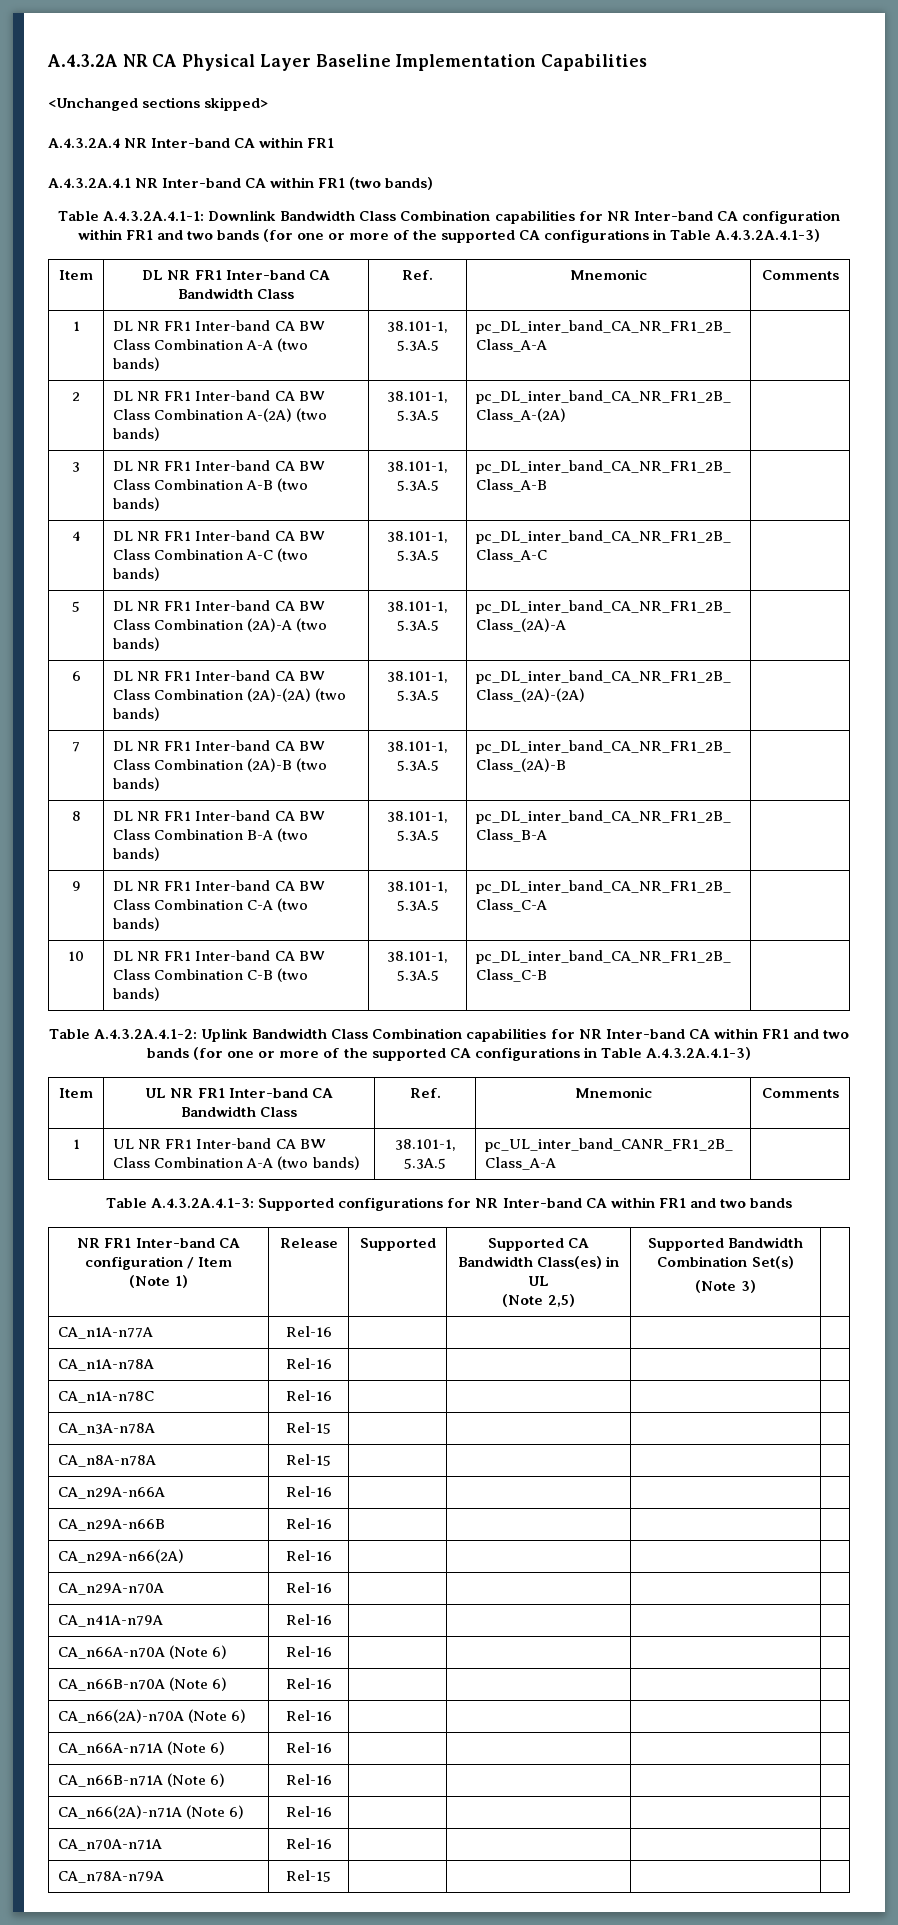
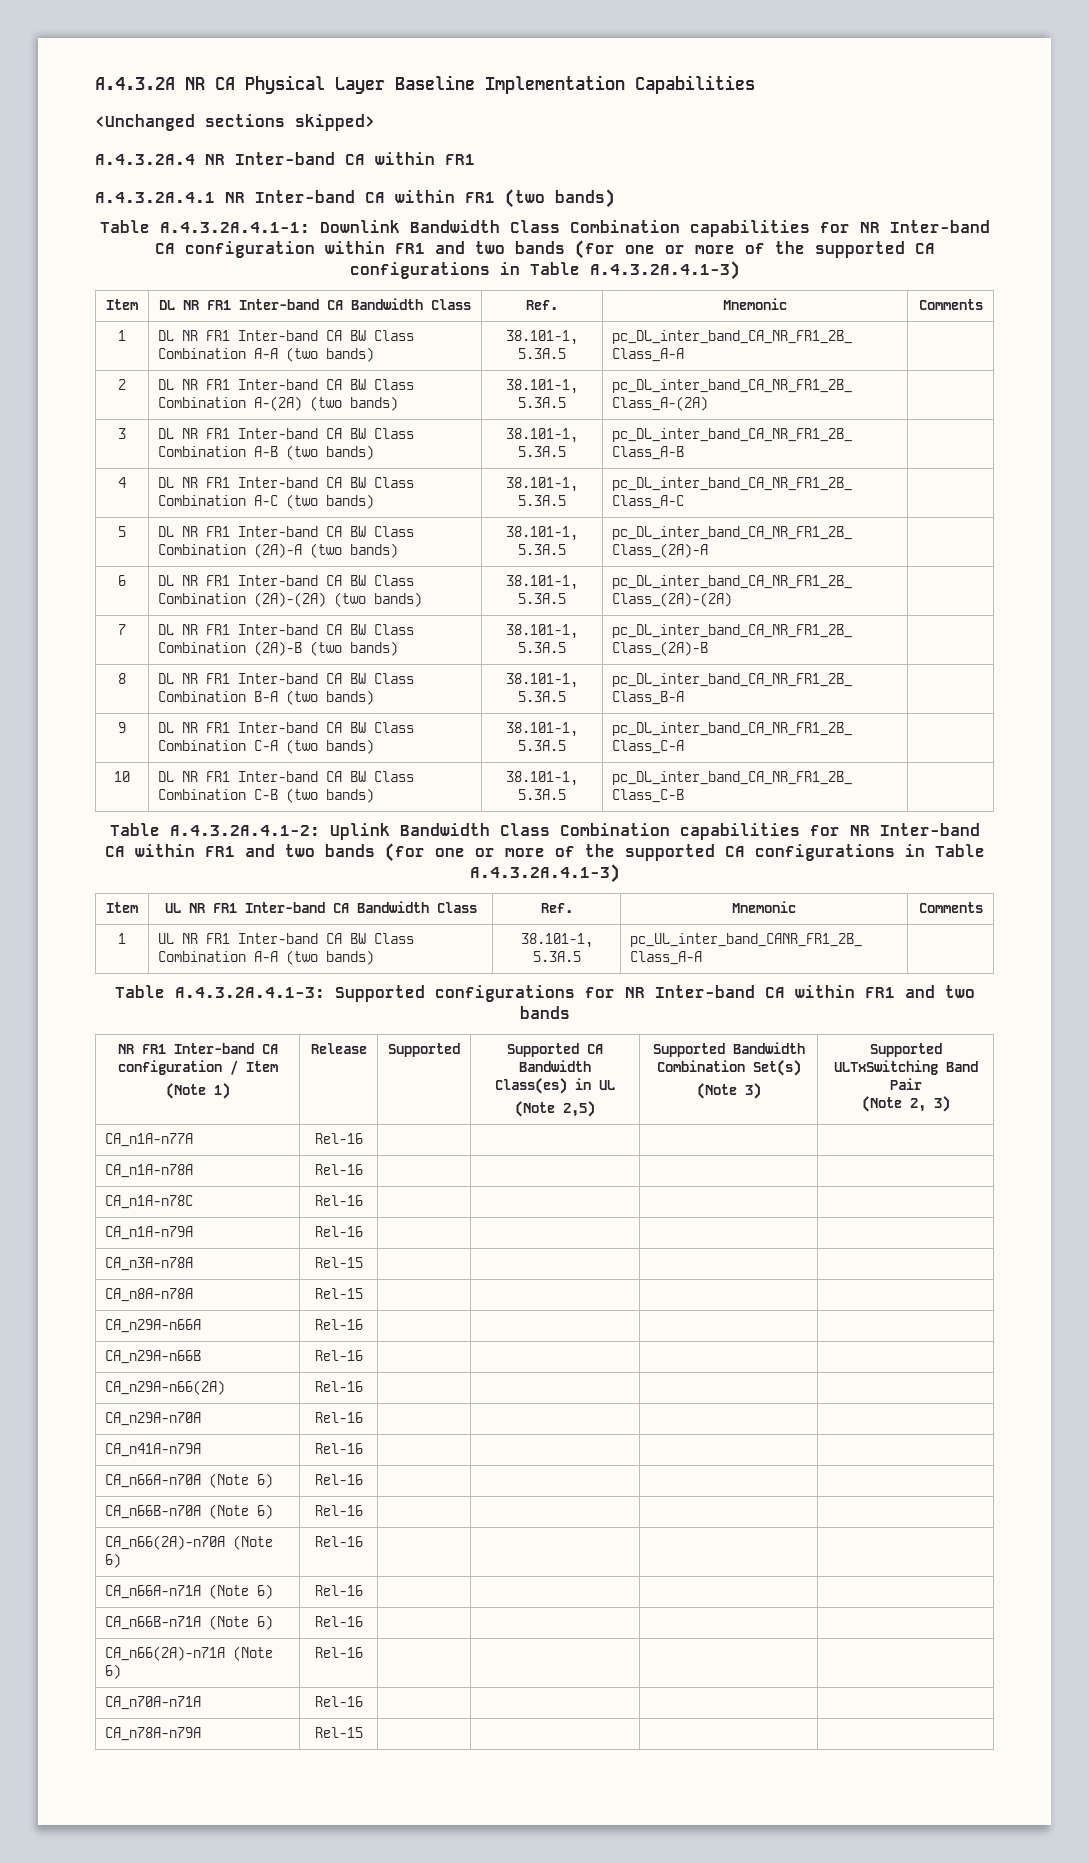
(756, 1286) none -> [869,1043,942,1057] [833,1060,978,1075] [889,1078,922,1090] [861,1096,950,1112] Supported ULTxSwitching Band Pair // (Note 2, 3)
(332, 1395) none -> [105,1226,194,1240] [314,1226,363,1237] // CA_n1A-n79A | Rel-16 | | | |

